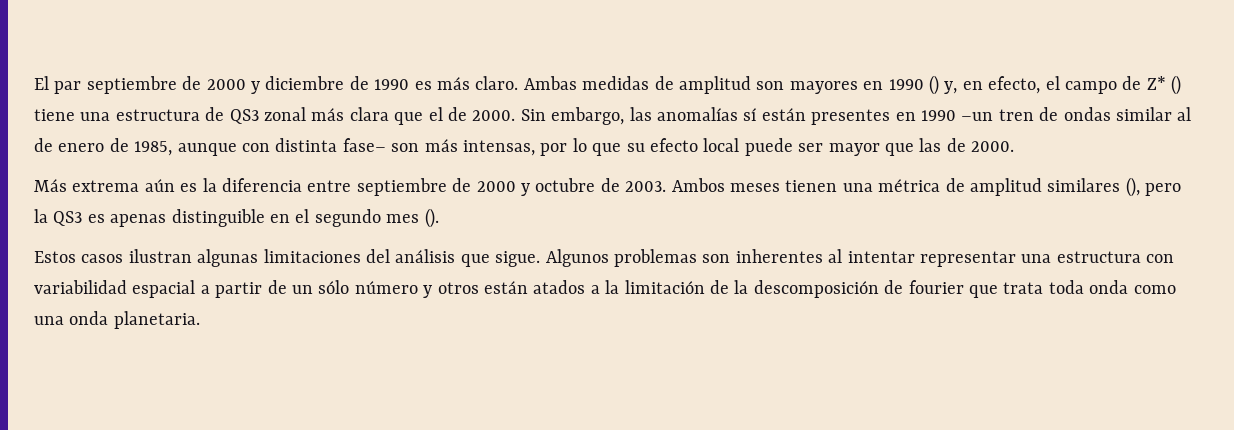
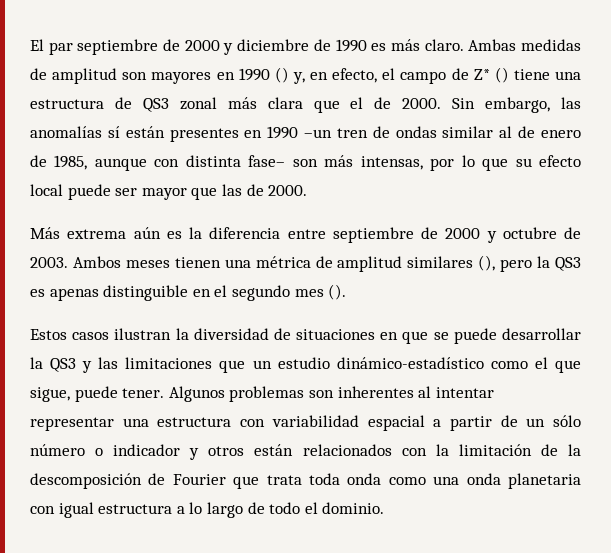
[197,249,541,267] algunas limitaciones del análisis que sigue. -> [175,328,581,344] [30,357,581,373] [30,386,165,402] la diversidad de situaciones en que se puede desarrollar la QS3 y las limitaciones que un estudio dinámico-estadístico como el que sigue, puede tener.
(418, 287) none -> [95,444,181,456] o indicador
[533,280,600,294] atados a -> [302,444,427,456] relacionados con
[908,280,964,294] fourier -> [172,474,226,485] Fourier
[113,311,200,329] planetaria. -> [507,473,581,489] [30,502,385,518] planetaria con igual estructura a lo largo de todo el dominio.

